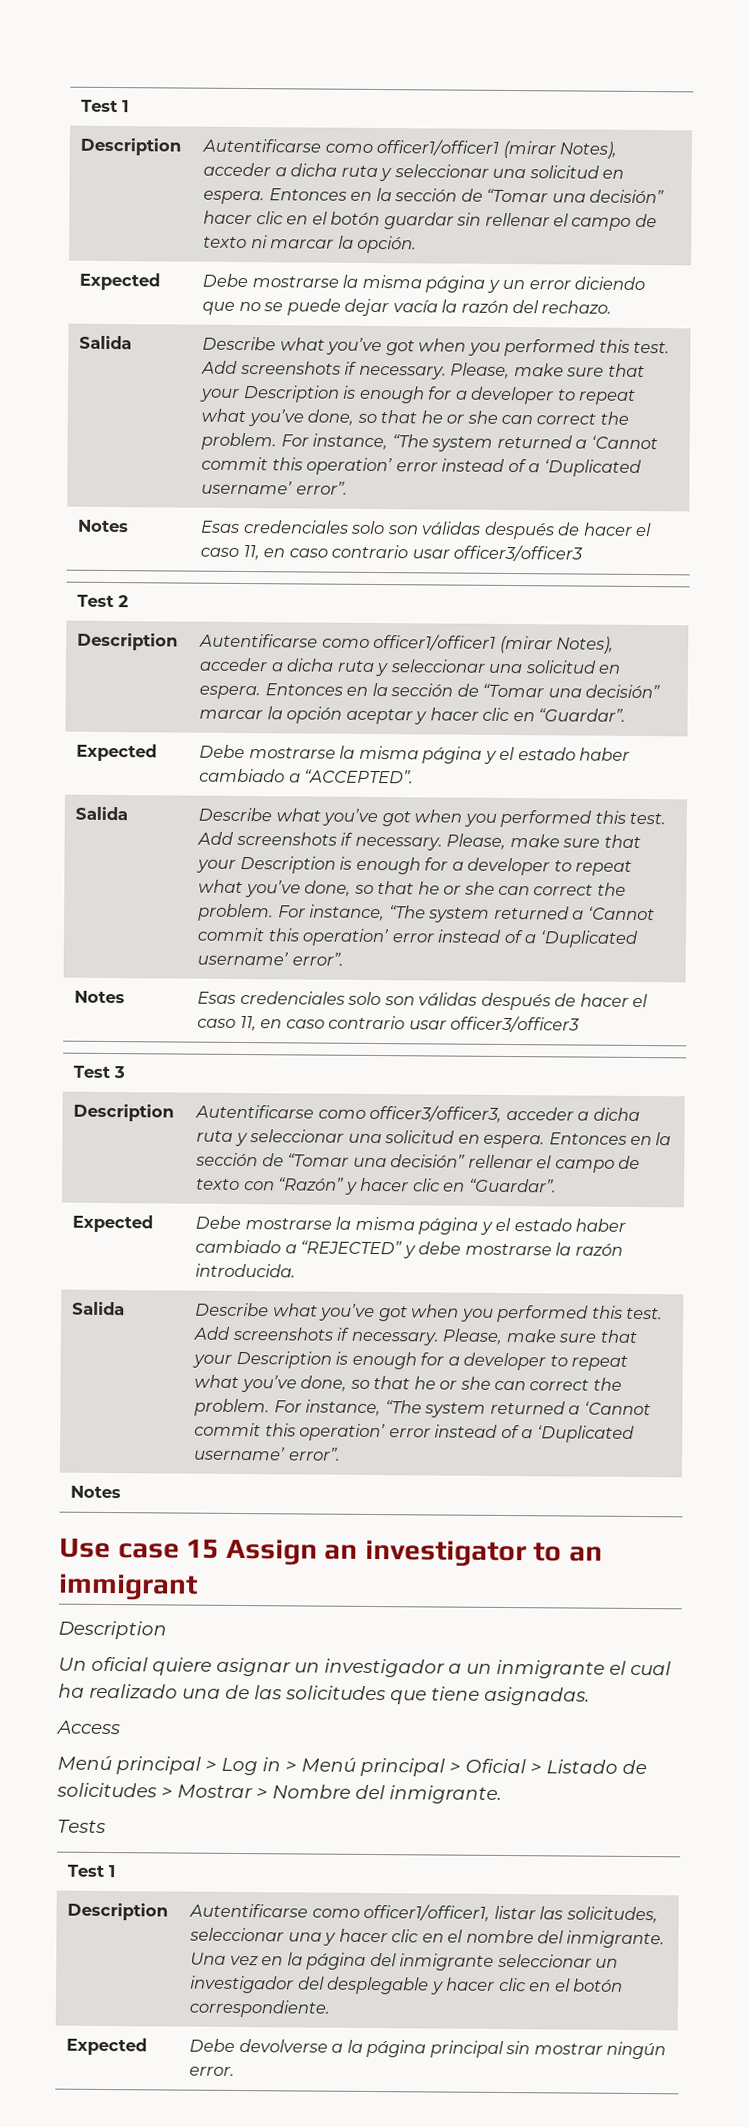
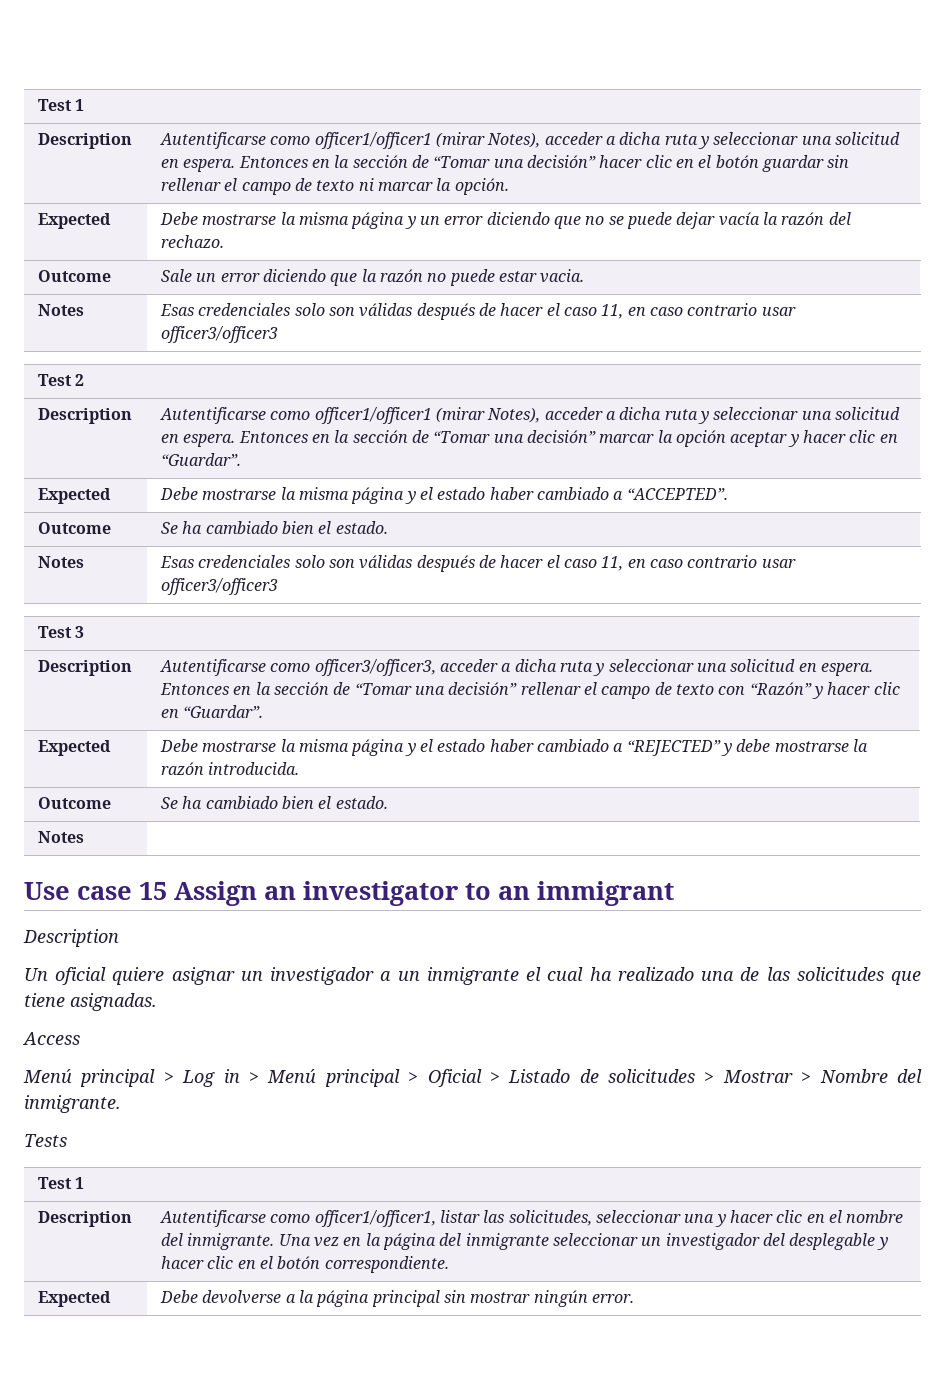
[79,335,133,350] [202,336,671,357] [201,360,645,380] [199,384,637,405] [201,408,629,427] [201,432,658,452] [201,456,642,477] [201,480,348,495] Salida | Describe what you’ve got when you performed this test. Add screenshots if necessary. Please, make sure that your Description is enough for a developer to repeat what you’ve done, so that he or she can correct the problem. For instance, “The system returned a ‘Cannot commit this operation’ error instead of a ‘Duplicated username’ error”. -> [38,270,112,282] [161,269,585,286] Outcome | Sale un error diciendo que la razón no puede estar vacia.
[75,806,129,821] [198,807,667,828] [197,831,641,851] [196,855,633,876] [198,879,626,898] [198,903,655,923] [197,927,639,948] [197,951,344,966] Salida | Describe what you’ve got when you performed this test. Add screenshots if necessary. Please, make sure that your Description is enough for a developer to repeat what you’ve done, so that he or she can correct the problem. For instance, “The system returned a ‘Cannot commit this operation’ error instead of a ‘Duplicated username’ error”. -> [38,522,112,534] [161,521,388,534] Outcome | Se ha cambiado bien el estado.
[72,1301,126,1316] [195,1302,664,1323] [193,1326,638,1346] [192,1350,629,1371] [194,1374,622,1393] [194,1398,651,1418] [194,1422,635,1443] [194,1446,341,1461] Salida | Describe what you’ve got when you performed this test. Add screenshots if necessary. Please, make sure that your Description is enough for a developer to repeat what you’ve done, so that he or she can correct the problem. For instance, “The system returned a ‘Cannot commit this operation’ error instead of a ‘Duplicated username’ error”. -> [38,797,112,809] [161,796,388,809] Outcome | Se ha cambiado bien el estado.

